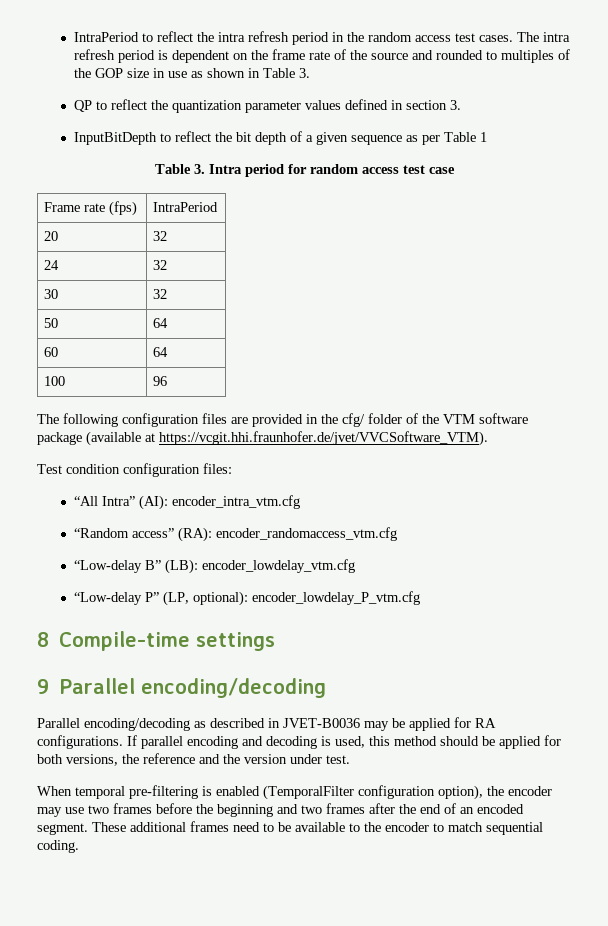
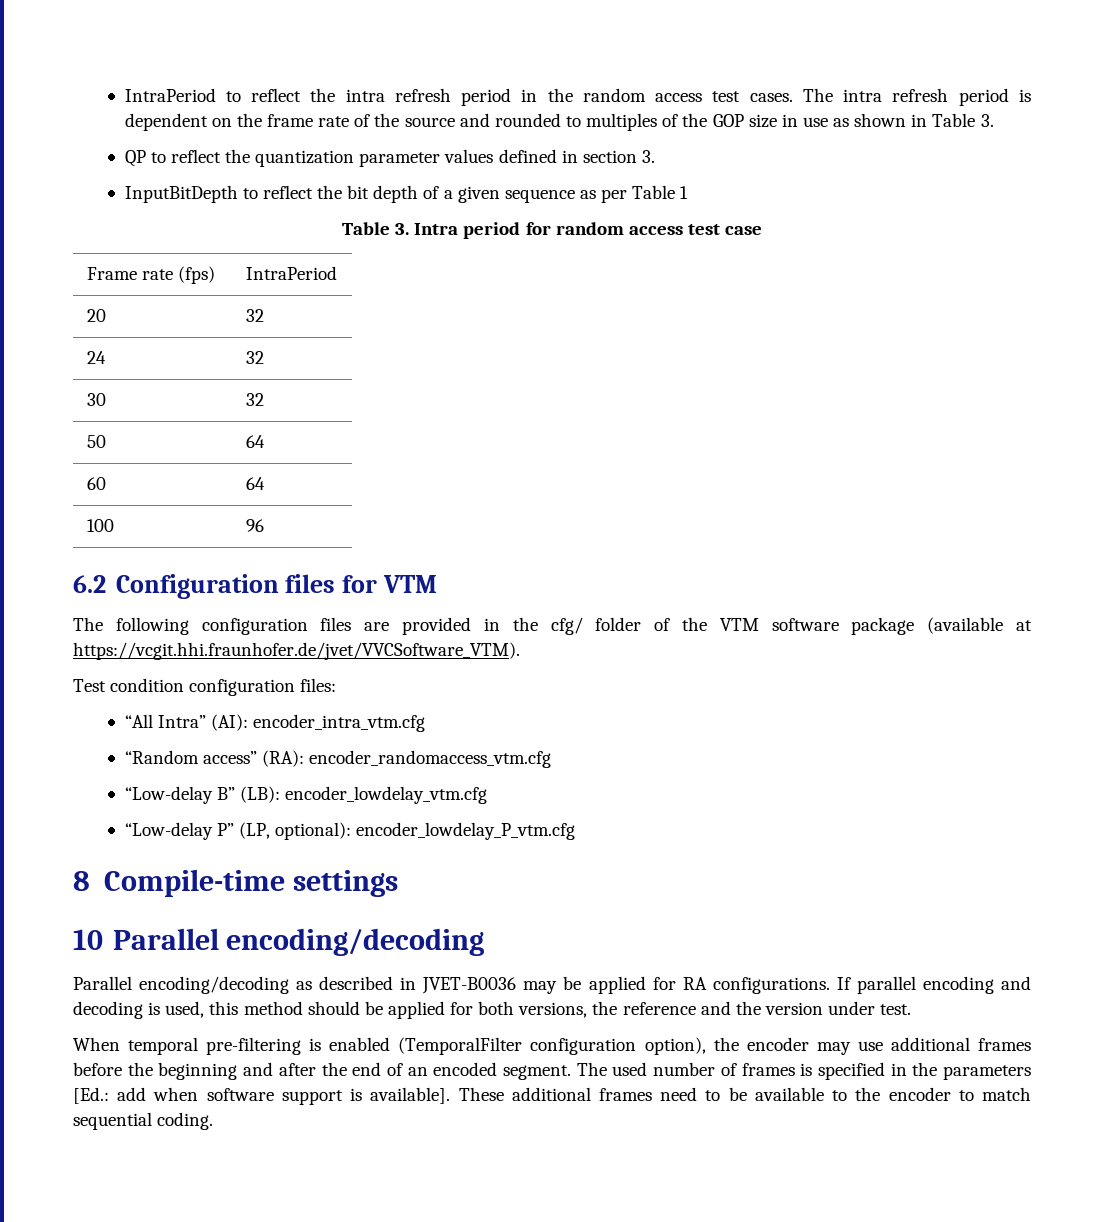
(167, 381) none -> [73,574,438,599] // 6.2 Configuration files for VTM
[37,679,49,694] 9 -> [73,929,103,950] 10
[88,805,109,814] two -> [890,1037,970,1051] additional
[301,803,365,814] two frames -> (274, 1069) none
(88, 829) none -> [576,1062,1032,1080] [73,1087,451,1105] The used number of frames is specified in the parameters [Ed.: add when software support is available].

